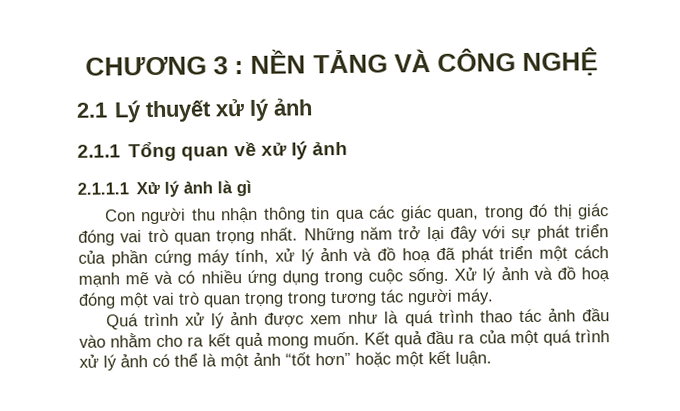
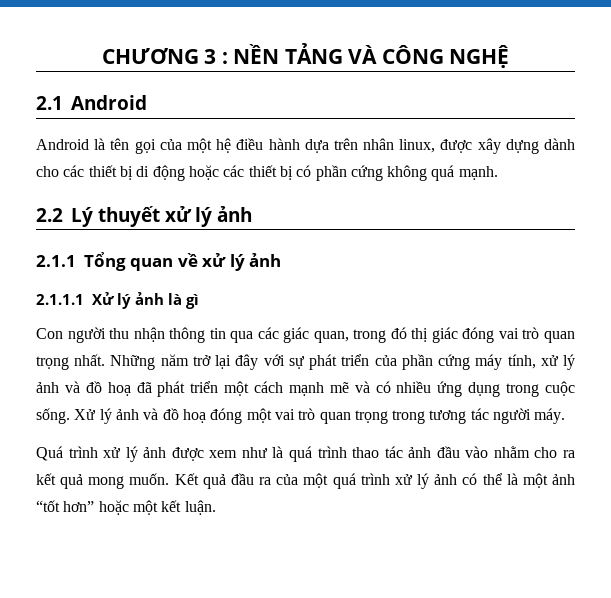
(108, 110) none -> [71,95,147,110] [36,138,575,154] [36,165,498,181] [36,208,63,222] Android // Android là tên gọi của một hệ điều hành dựa trên nhân linux, được xây dựng dành cho các thiết bị di động hoặc các thiết bị có phần cứng không quá mạnh. // 2.2

